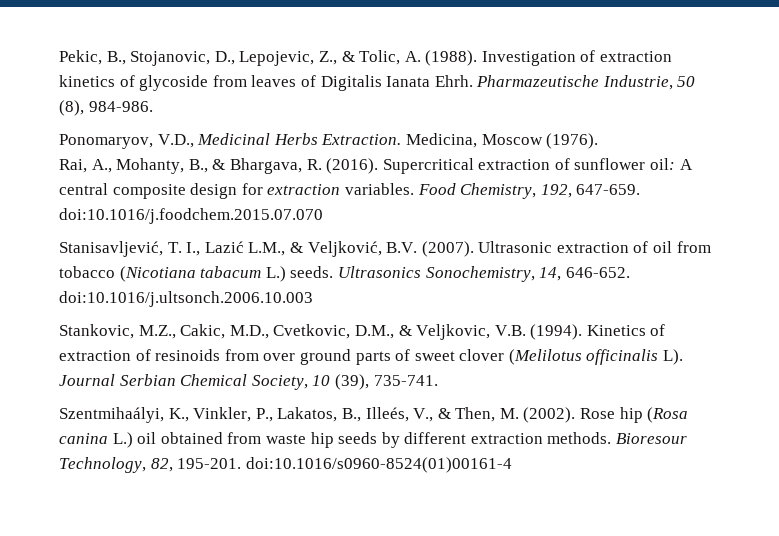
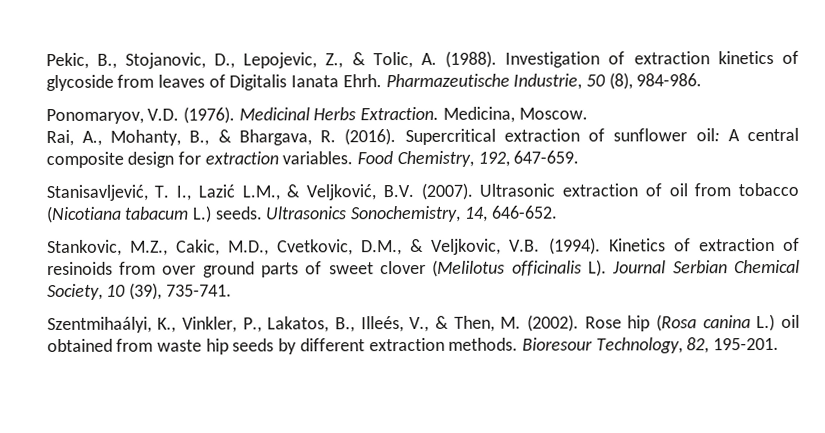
[157,134,194,148] V.D., -> [147,106,235,124] V.D. (1976).
[481,133,599,149] Moscow (1976). -> [518,107,588,120] Moscow.
[58,208,323,224] doi:10.1016/j.foodchem.2015.07.070 -> (580, 157) none
[58,291,313,307] doi:10.1016/j.ultsonch.2006.10.003 -> (558, 212) none
[245,457,512,473] doi:10.1016/s0960-8524(01)00161-4 -> (780, 344) none

